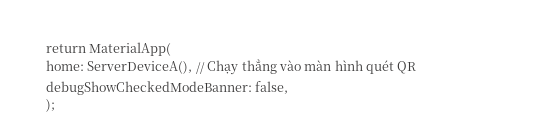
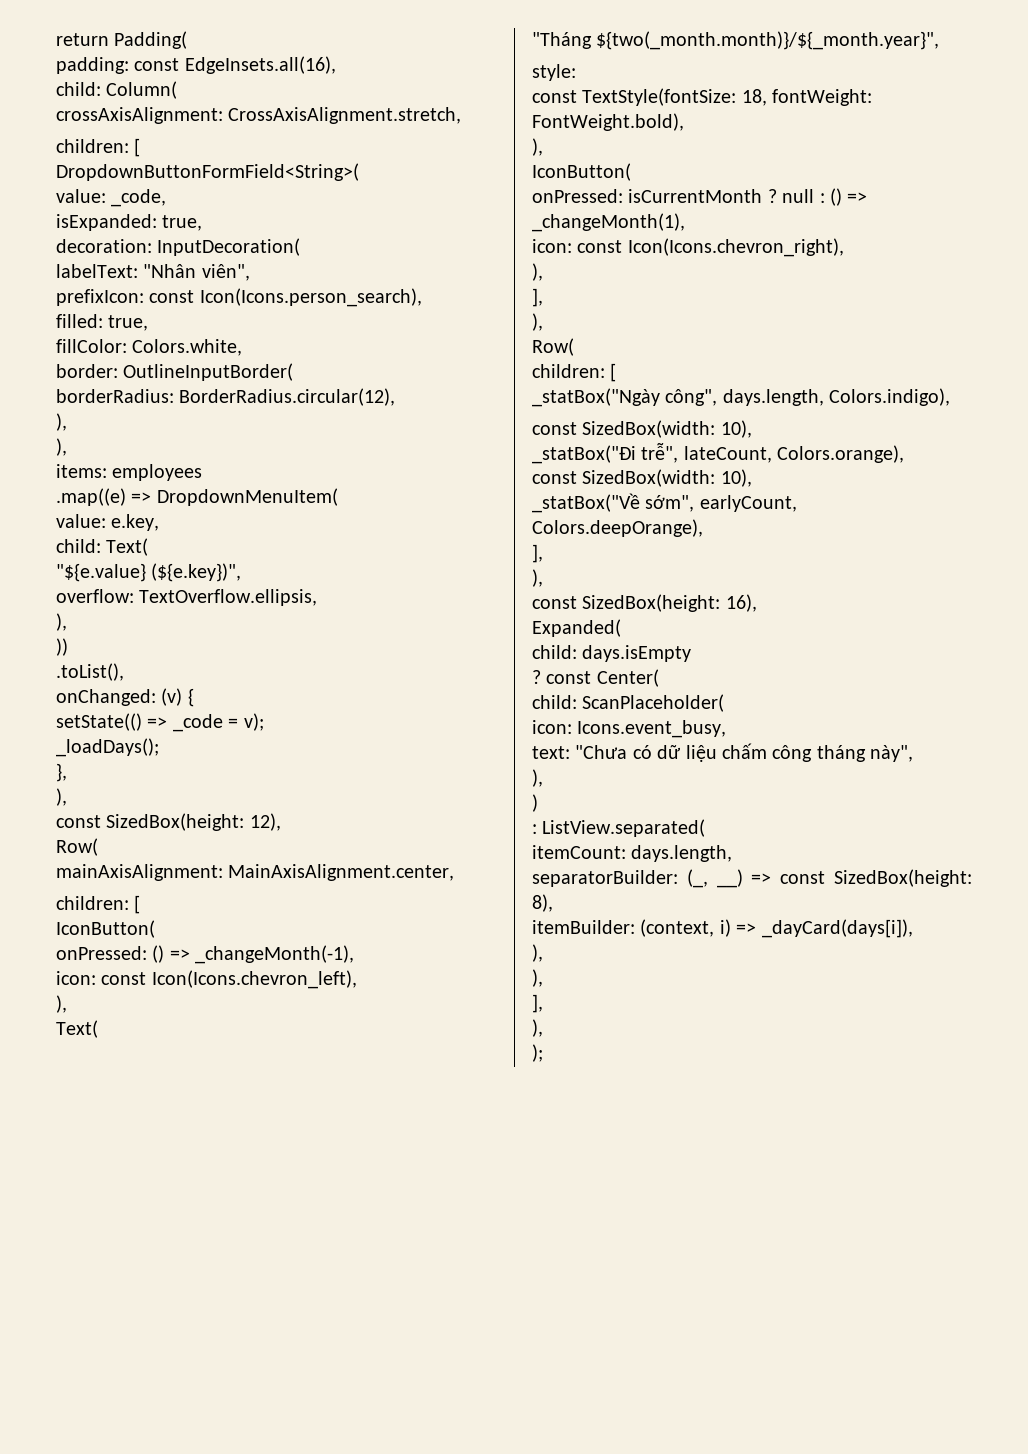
[89,42,172,56] [46,59,417,75] [46,81,289,95] MaterialApp( // home: ServerDeviceA(), // Chạy thẳng vào màn hình quét QR // debugShowCheckedModeBanner: false, -> [114,31,188,49] [56,56,336,74] [56,81,178,99] [56,107,462,124] [56,138,141,157] [56,163,359,181] [56,189,167,207] [56,214,203,231] [56,238,301,256] [56,264,250,281] [56,288,422,307] [56,314,149,331] [56,339,243,356] [56,363,294,381] [56,388,396,406] [56,413,67,431] [56,438,67,456] [56,464,203,481] [56,488,338,506] [56,514,160,531] [56,538,149,556] [56,563,242,582] [56,589,318,606] [56,613,67,631] [56,638,68,656] [56,663,124,681] [56,688,194,707] [56,713,264,732] [56,738,159,757] [56,763,67,782] [56,788,67,806] [56,813,281,831] [56,838,98,856] [56,864,455,881] [56,895,141,914] [56,920,155,938] [56,945,355,964] [56,970,357,989] [56,995,67,1013] [56,1020,98,1038] [532,31,940,50] [532,64,576,81] [532,88,873,106] [532,113,684,131] [532,138,543,156] [532,163,631,181] [532,188,868,206] [532,213,685,232] [532,238,844,257] [532,263,543,281] [532,288,543,307] [532,313,543,331] [532,338,574,356] [532,363,617,382] [532,388,951,407] [532,420,752,438] [532,443,905,464] [532,469,752,487] [532,493,797,513] [532,519,703,537] [532,544,543,563] [532,569,543,587] [532,594,757,612] [532,619,621,637] [532,645,692,662] [532,669,659,687] [532,694,725,712] [532,720,727,738] [532,743,914,762] [532,769,543,787] [532,794,538,812] [532,819,706,837] [532,845,733,862] [532,869,972,888] [532,894,553,912] [532,919,913,938] [532,944,543,962] [532,969,543,987] [532,994,543,1013] [532,1019,543,1037] Padding( // padding: const EdgeInsets.all(16), // child: Column( // crossAxisAlignment: CrossAxisAlignment.stretch, // children: [ // DropdownButtonFormField<String>( // value: _code, // isExpanded: true, // decoration: InputDecoration( // labelText: "Nhân viên", // prefixIcon: const Icon(Icons.person_search), // filled: true, // fillColor: Colors.white, // border: OutlineInputBorder( // borderRadius: BorderRadius.circular(12), // ), // ), // items: employees // .map((e) => DropdownMenuItem( // value: e.key, // child: Text( // "${e.value} (${e.key})", // overflow: TextOverflow.ellipsis, // ), // )) // .toList(), // onChanged: (v) { // setState(() => _code = v); // _loadDays(); // }, // ), // const SizedBox(height: 12), // Row( // mainAxisAlignment: MainAxisAlignment.center, // children: [ // IconButton( // onPressed: () => _changeMonth(-1), // icon: const Icon(Icons.chevron_left), // ), // Text( // "Tháng ${two(_month.month)}/${_month.year}", // style: // const TextStyle(fontSize: 18, fontWeight: FontWeight.bold), // ), // IconButton( // onPressed: isCurrentMonth ? null : () => _changeMonth(1), // icon: const Icon(Icons.chevron_right), // ), // ], // ), // Row( // children: [ // _statBox("Ngày công", days.length, Colors.indigo), // const SizedBox(width: 10), // _statBox("Đi trễ", lateCount, Colors.orange), // const SizedBox(width: 10), // _statBox("Về sớm", earlyCount, Colors.deepOrange), // ], // ), // const SizedBox(height: 16), // Expanded( // child: days.isEmpty // ? const Center( // child: ScanPlaceholder( // icon: Icons.event_busy, // text: "Chưa có dữ liệu chấm công tháng này", // ), // ) // : ListView.separated( // itemCount: days.length, // separatorBuilder: (_, __) => const SizedBox(height: 8), // itemBuilder: (context, i) => _dayCard(days[i]), // ), // ), // ], // ),

